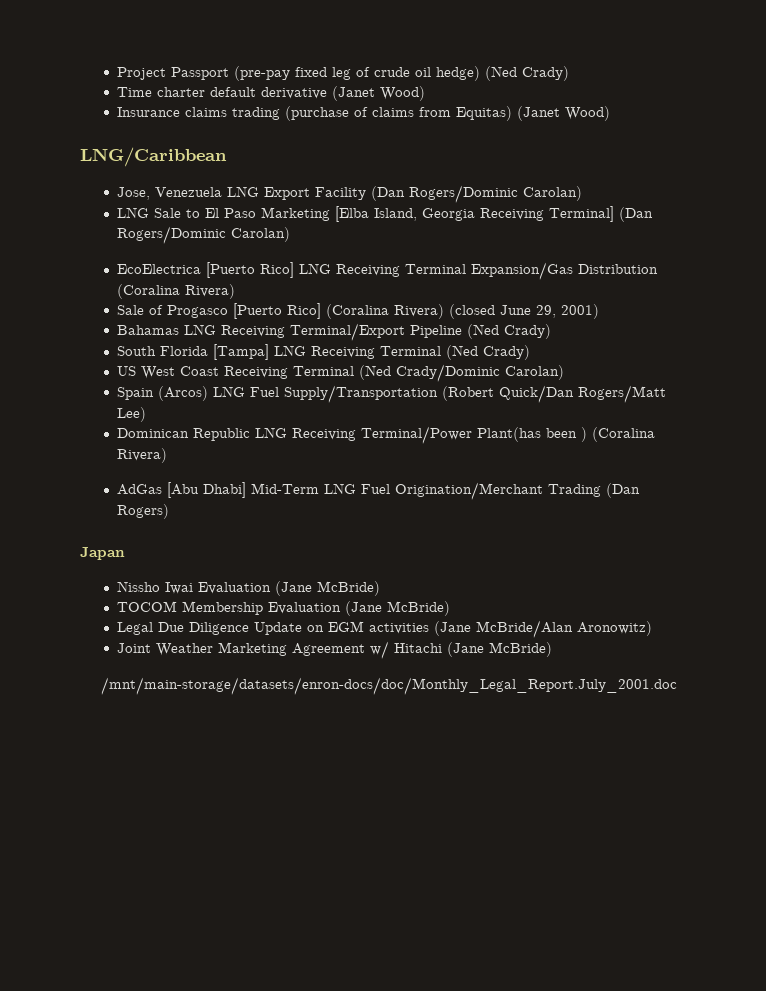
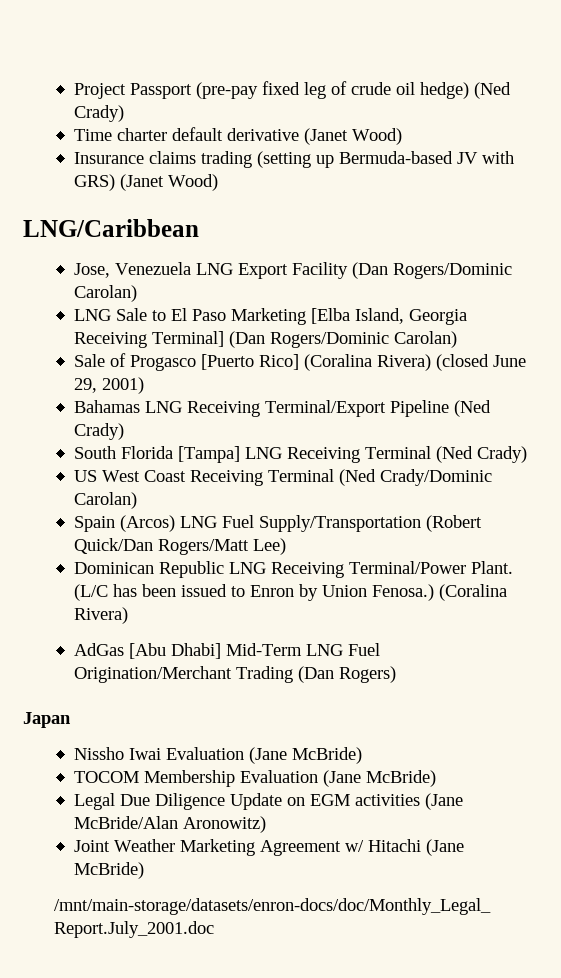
[285,106,513,121] (purchase of claims from Equitas) -> [256,151,514,168] [73,174,115,191] (setting up Bermuda-based JV with GRS)
[117,262,659,280] [117,284,236,299] // EcoElectrica [Puerto Rico] LNG Receiving Terminal Expansion/Gas Distribution (Coralina Rivera) -> (457, 339) none
[477,427,588,442] Plant(has been ) -> [470,561,513,574] [73,584,434,601] Plant. (L/C has been issued to Enron by Union Fenosa.)

